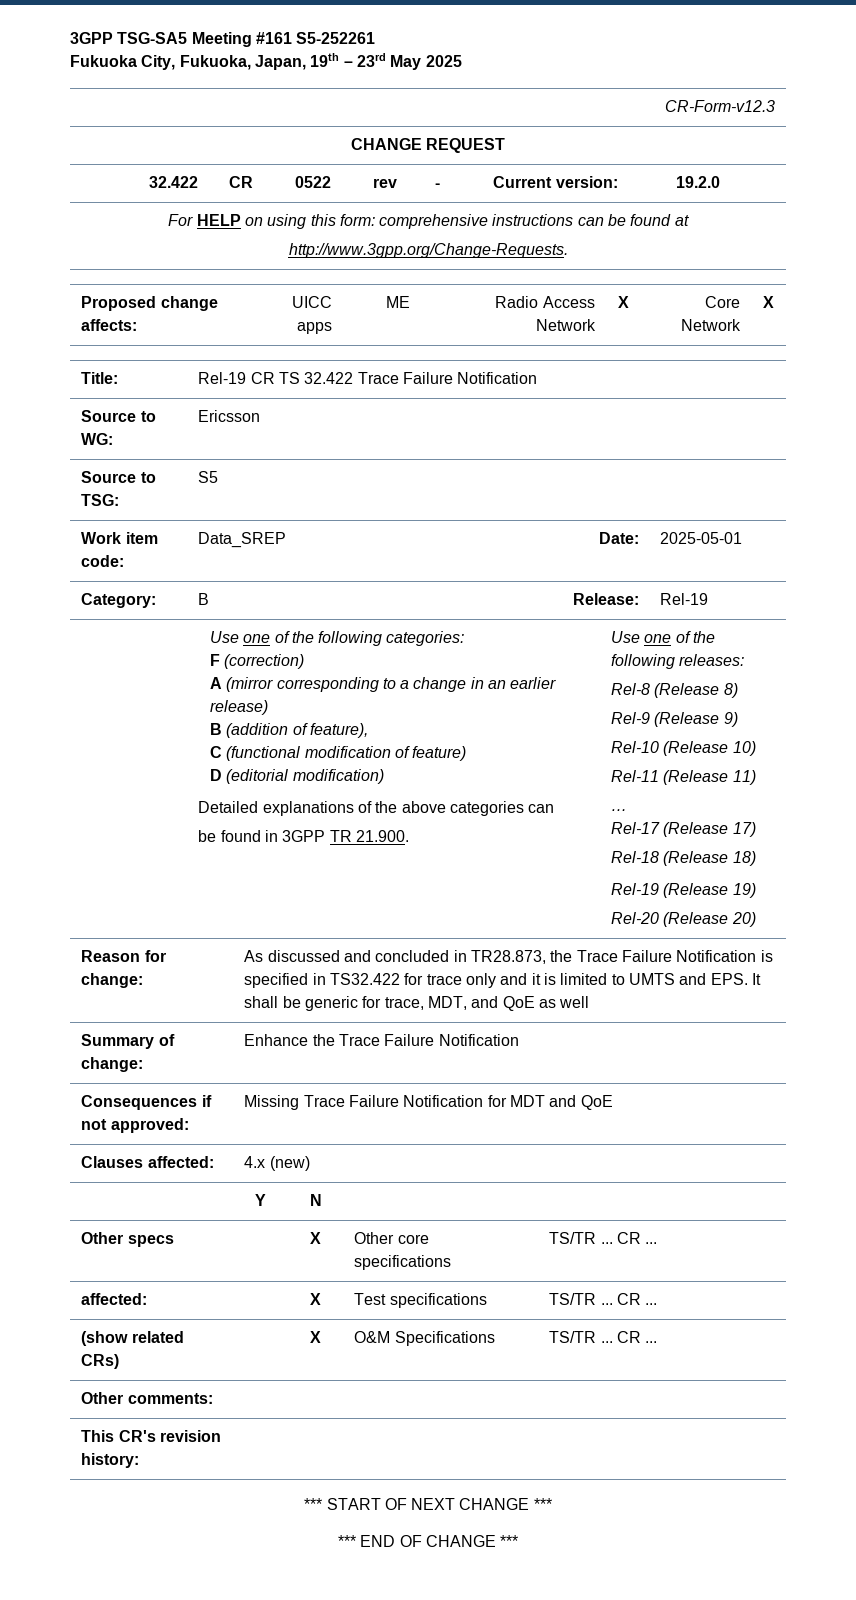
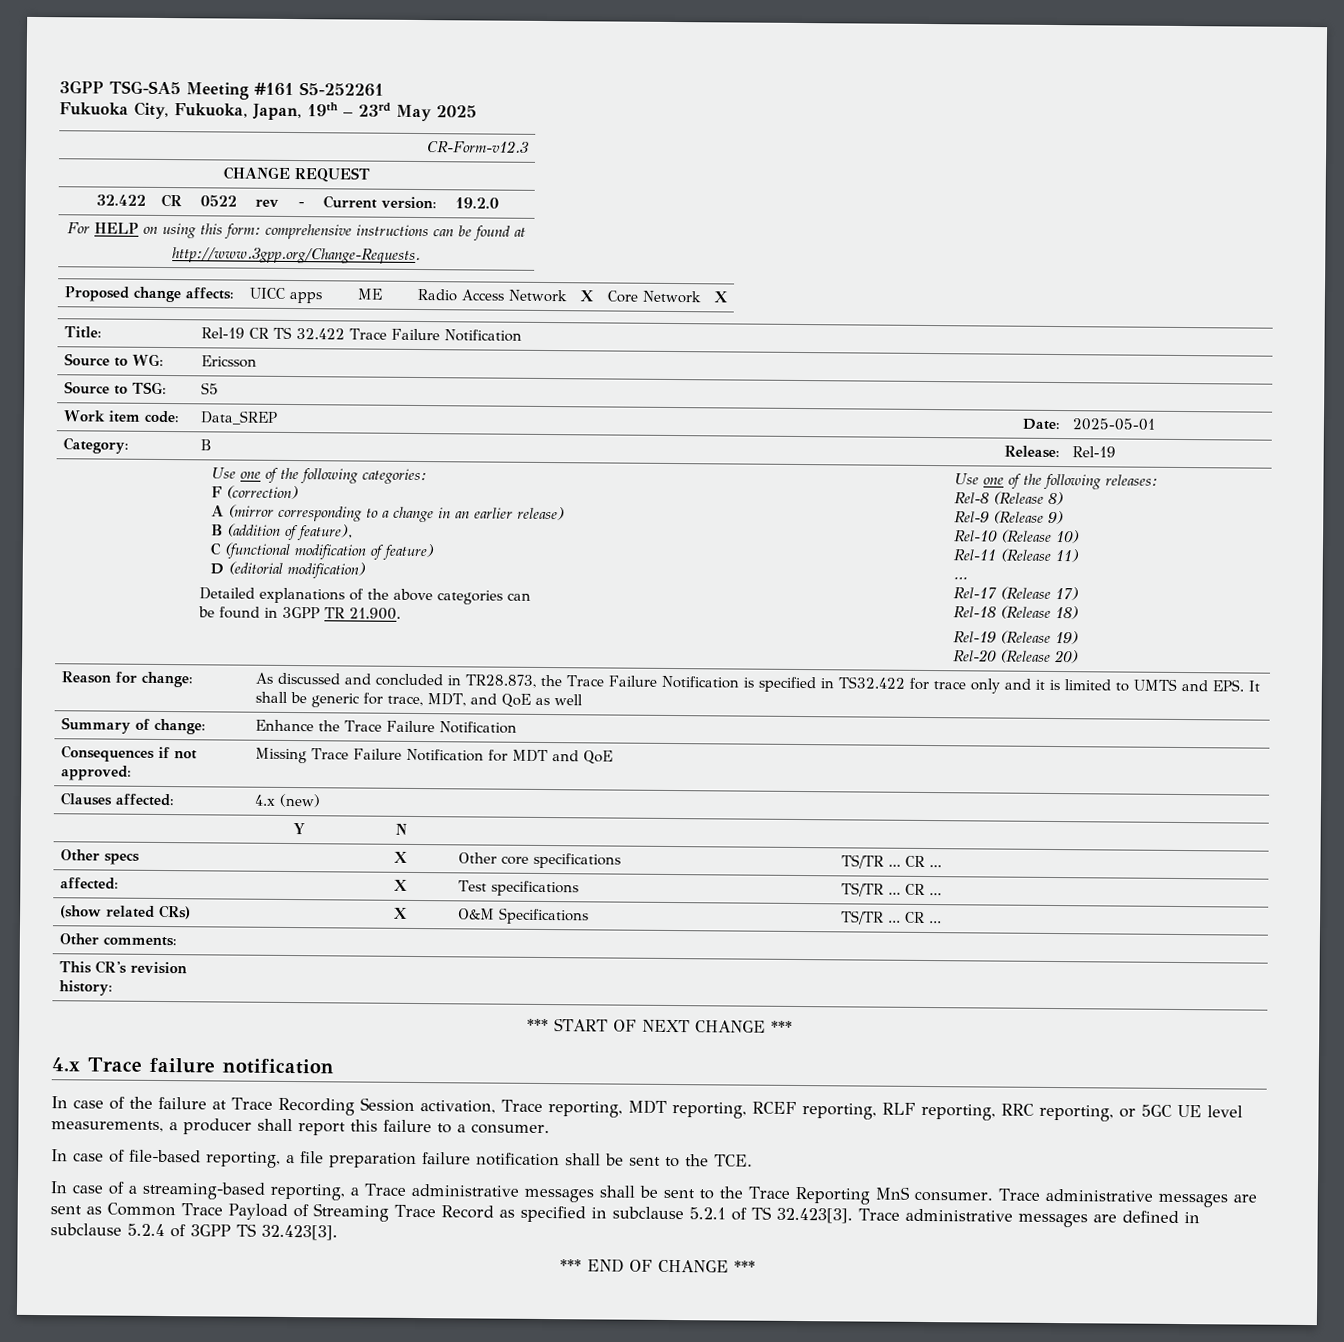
(552, 1504) none -> [51,1057,334,1075] [51,1096,1243,1122] [51,1118,550,1136] [51,1149,753,1169] [50,1181,1257,1208] [50,1202,1200,1228] [50,1223,338,1241] // 4.x Trace failure notification // In case of the failure at Trace Recording Session activation, Trace reporting, MDT reporting, RCEF reporting, RLF reporting, RRC reporting, or 5GC UE level measurements, a producer shall report this failure to a consumer. // In case of file-based reporting, a file preparation failure notification shall be sent to the TCE. // In case of a streaming-based reporting, a Trace administrative messages shall be sent to the Trace Reporting MnS consumer. Trace administrative messages are sent as Common Trace Payload of Streaming Trace Record as specified in subclause 5.2.1 of TS 32.423[3]. Trace administrative messages are defined in subclause 5.2.4 of 3GPP TS 32.423[3].

